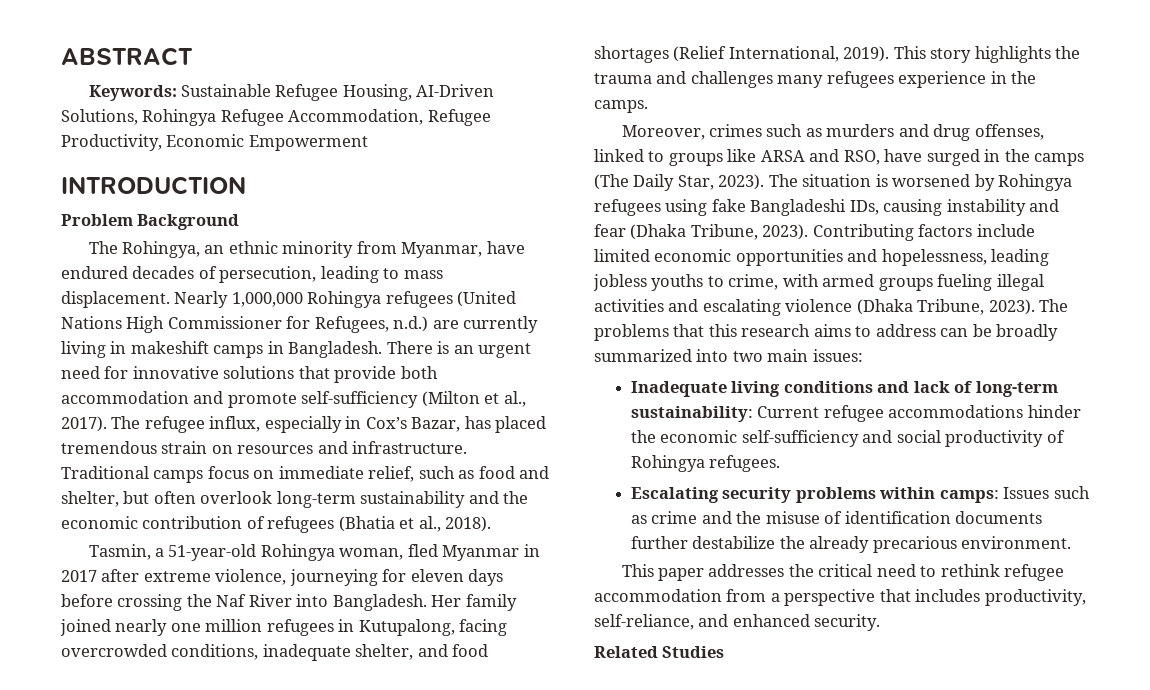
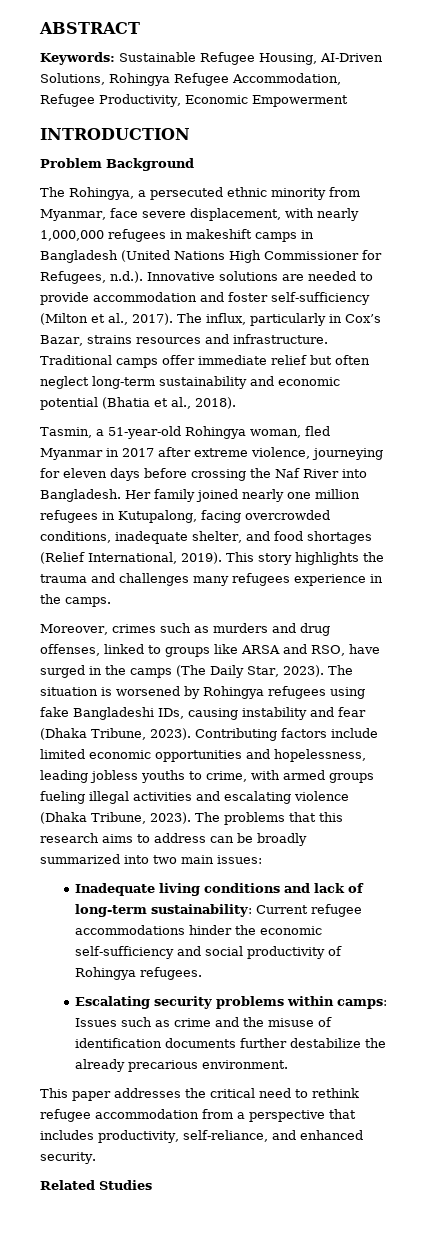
[204,245,225,254] an -> [138,187,223,200] a persecuted
[486,241,525,254] [61,266,443,283] [61,291,453,308] have endured decades of persecution, leading to mass displacement. Nearly 1,000,000 Rohingya refugees -> [109,208,359,221] [40,229,314,242] [40,250,118,263] face severe displacement, with nearly 1,000,000 refugees in makeshift camps in Bangladesh
[393,316,539,333] [61,341,532,358] [61,366,438,383] n.d.) are currently living in makeshift camps in Bangladesh. There is an urgent need for innovative solutions that provide both -> [110,271,373,283] [40,292,89,305] n.d.). Innovative solutions are needed to provide
[227,393,297,408] promote -> [228,292,268,302] foster
[144,416,547,433] [61,441,233,454] refugee influx, especially in Cox’s Bazar, has placed tremendous strain on -> [206,313,381,326] [40,335,132,346] influx, particularly in Cox’s Bazar, strains
[207,466,550,482] [61,491,119,507] focus on immediate relief, such as food and shelter, -> [162,355,307,365] offer immediate relief
[200,491,273,504] overlook -> [40,376,89,389] neglect
[503,491,529,504] [61,516,335,533] the economic contribution of refugees -> [278,377,340,386] [40,397,98,410] economic potential

